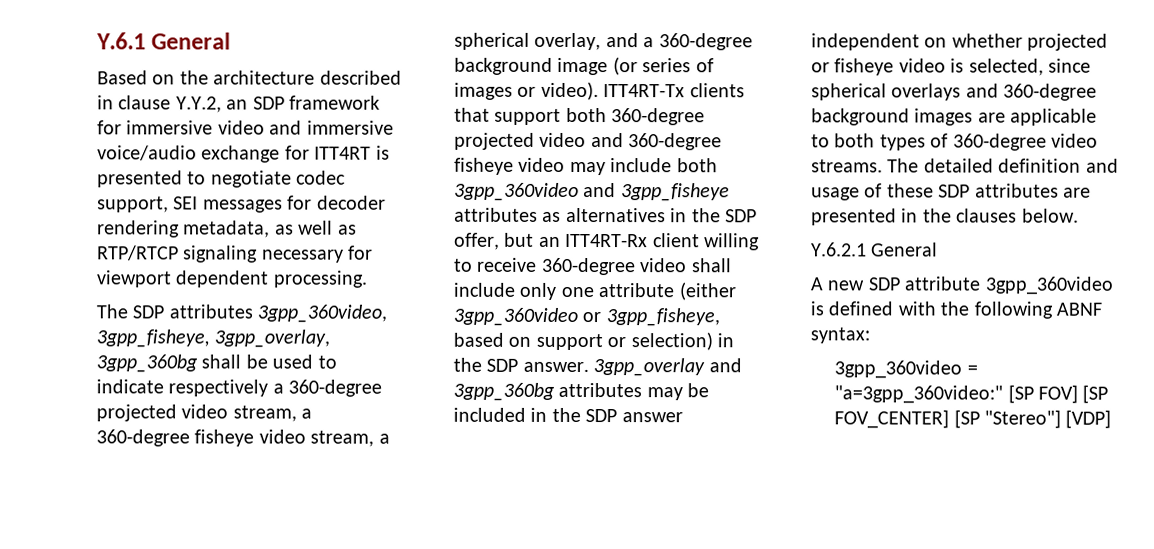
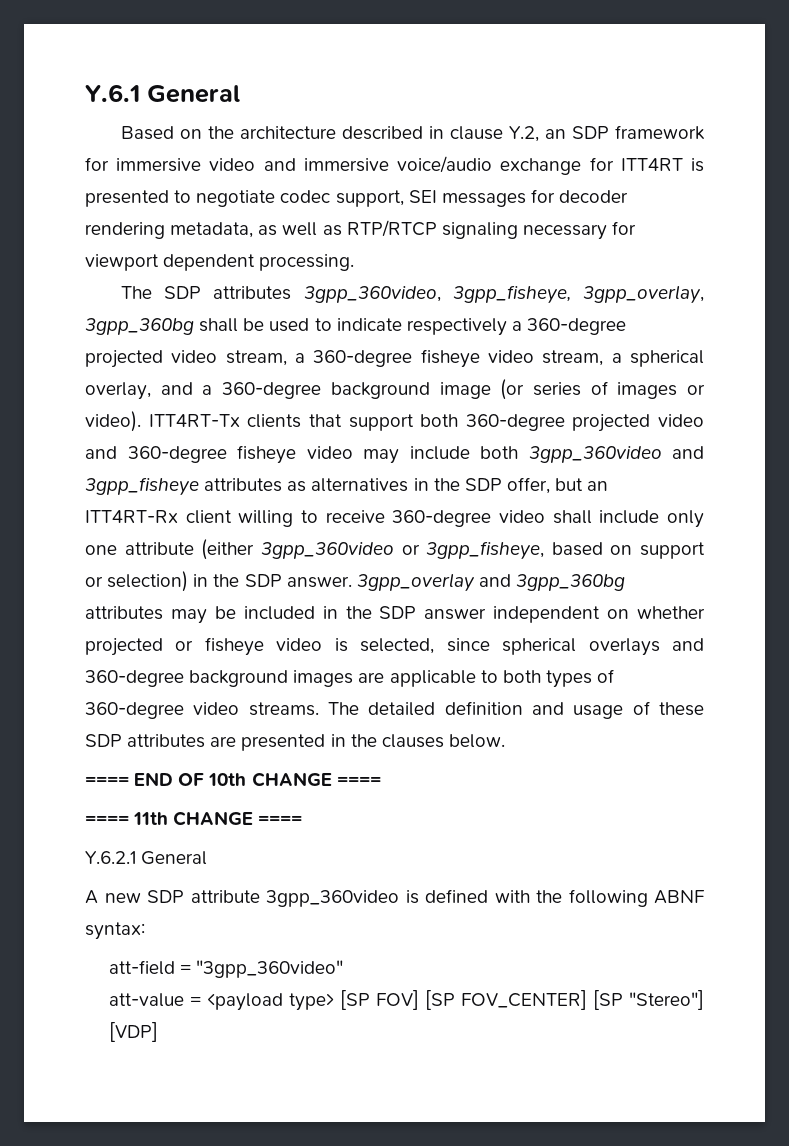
[175,96,222,113] Y.Y.2, -> [508,126,539,142] Y.2,
(1079, 215) none -> [85,772,381,787] [85,811,303,826] // ==== END OF 10th CHANGE ==== // ==== 11th CHANGE ====
[834,360,978,379] [834,385,1004,404] 3gpp_360video = "a=3gpp_360video:" -> [108,960,343,978] [108,993,334,1011] att-field = "3gpp_360video" // att-value = <payload type>

